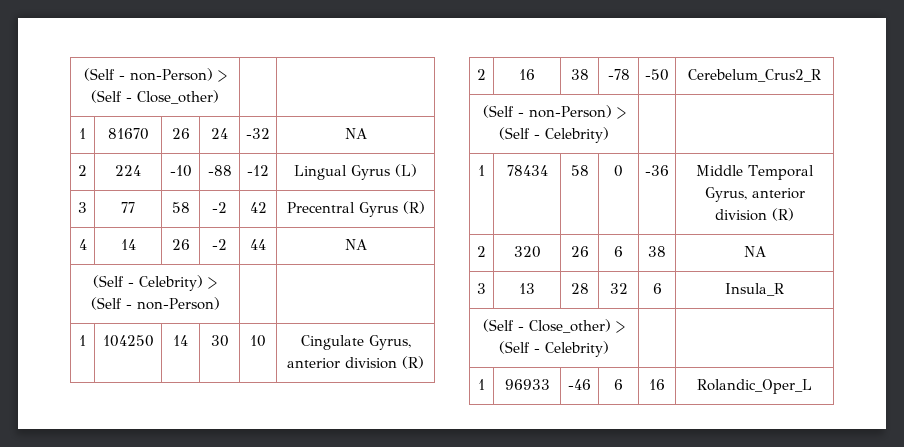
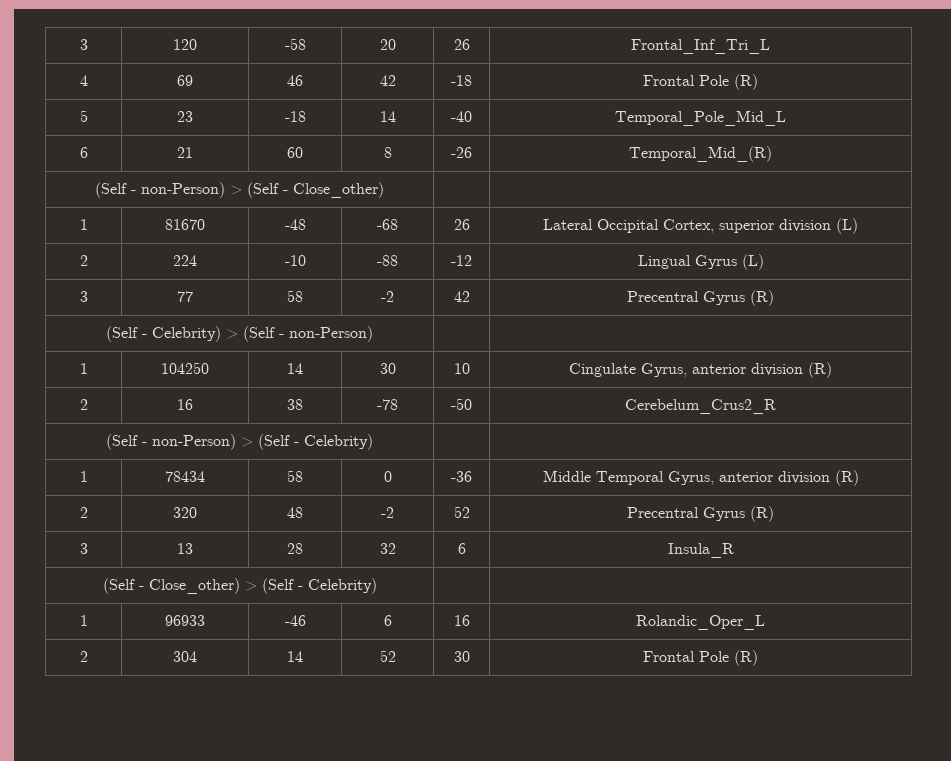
(83, 74) none -> [79,39,88,50] [173,39,197,50] [284,38,306,50] [379,39,396,50] [453,39,470,50] [631,39,771,54] [79,75,88,86] [177,75,193,86] [287,75,303,86] [379,75,396,86] [451,75,472,86] [643,74,759,90] [79,110,88,122] [177,111,193,122] [284,111,306,122] [379,111,396,122] [451,111,472,122] [615,110,787,126] [79,147,88,158] [177,147,193,158] [287,147,303,158] [383,147,392,158] [451,147,472,158] [629,146,773,162] 3 | 120 | -58 | 20 | 26 | Frontal_Inf_Tri_L // 4 | 69 | 46 | 42 | -18 | Frontal Pole (R) // 5 | 23 | -18 | 14 | -40 | Temporal_Pole_Mid_L // 6 | 21 | 60 | 8 | -26 | Temporal_Mid_(R) //
[171,128,190,139] [211,128,228,139] [246,128,270,139] [344,128,367,139] | 26 | 24 | -32 | NA -> [284,219,306,230] [377,219,398,230] [453,219,470,230] [543,218,859,234] | -48 | -68 | 26 | Lateral Occipital Cortex, superior division (L)
[78,239,87,250] [120,239,136,250] [171,239,190,250] [212,239,227,250] [250,239,266,250] [344,239,367,250] // 4 | 14 | 26 | -2 | 44 | NA -> (775, 298) none
[570,246,589,257] [614,246,623,257] [648,246,666,257] [743,246,766,257] 26 | 6 | 38 | NA -> [287,507,303,518] [381,507,394,518] [453,506,470,518] [627,506,775,522] 48 | -2 | 52 | Precentral Gyrus (R)
(812, 386) none -> [79,651,88,662] [173,651,197,662] [287,651,303,662] [379,650,396,662] [453,651,470,662] [643,650,759,666] // 2 | 304 | 14 | 52 | 30 | Frontal Pole (R)

